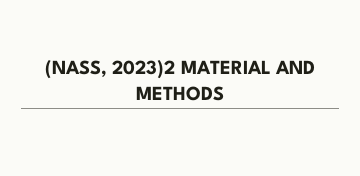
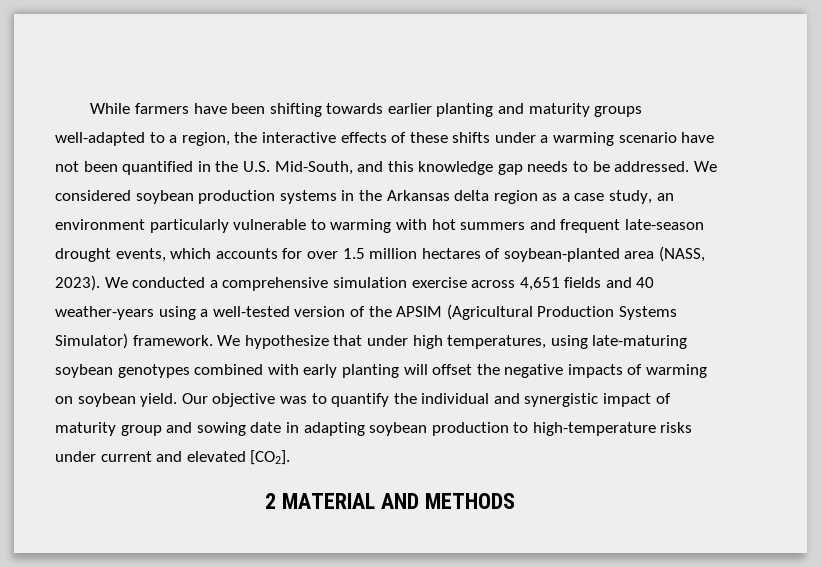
[44,60,176,79] (NASS, 2023)2 -> [90,103,643,117] [55,132,715,146] [55,161,717,175] [55,190,674,204] [55,219,704,233] [55,246,706,262] [55,275,655,291] [55,304,677,320] [55,333,688,349] [55,364,708,378] [55,393,671,407] [55,422,693,436] [55,450,291,465] [265,493,277,509] While farmers have been shifting towards earlier planting and maturity groups well-adapted to a region, the interactive effects of these shifts under a warming scenario have not been quantified in the U.S. Mid-South, and this knowledge gap needs to be addressed. We considered soybean production systems in the Arkansas delta region as a case study, an environment particularly vulnerable to warming with hot summers and frequent late-season drought events, which accounts for over 1.5 million hectares of soybean-planted area (NASS, 2023). We conducted a comprehensive simulation exercise across 4,651 fields and 40 weather-years using a well-tested version of the APSIM (Agricultural Production Systems Simulator) framework. We hypothesize that under high temperatures, using late-maturing soybean genotypes combined with early planting will offset the negative impacts of warming on soybean yield. Our objective was to quantify the individual and synergistic impact of maturity group and sowing date in adapting soybean production to high-temperature risks under current and elevated [CO2]. // 2

